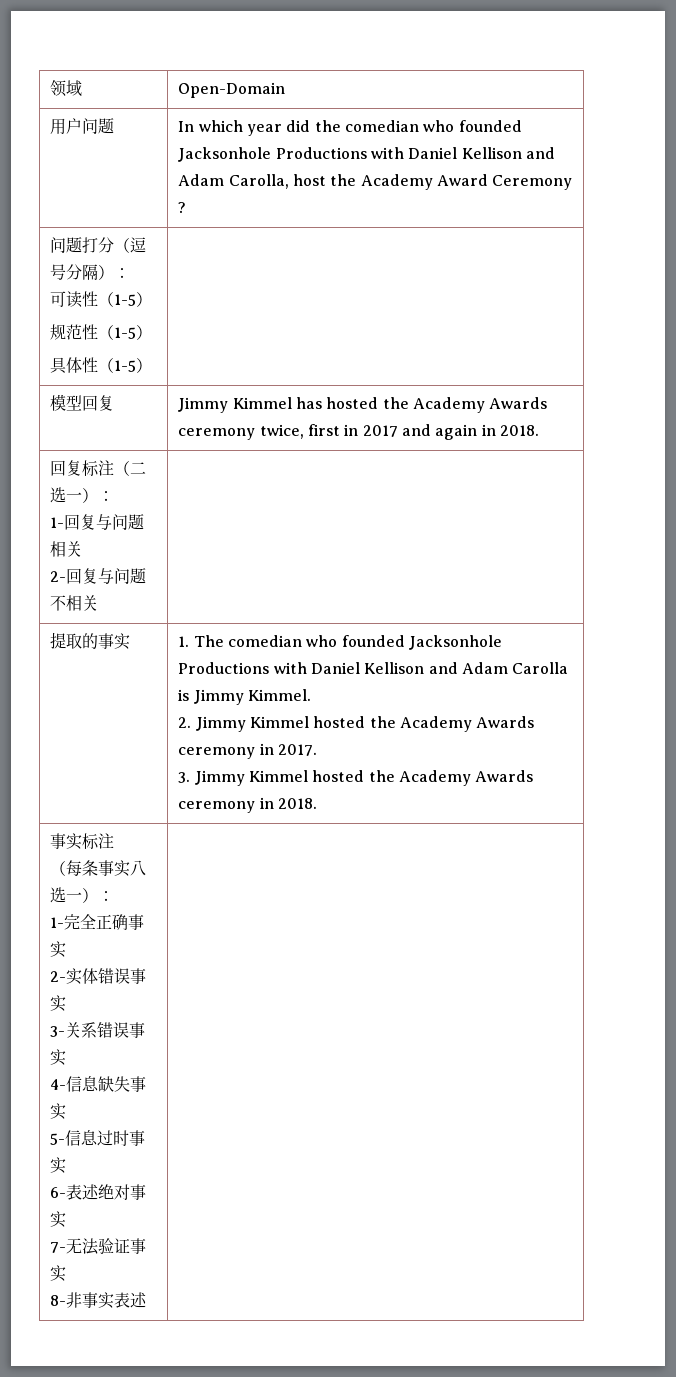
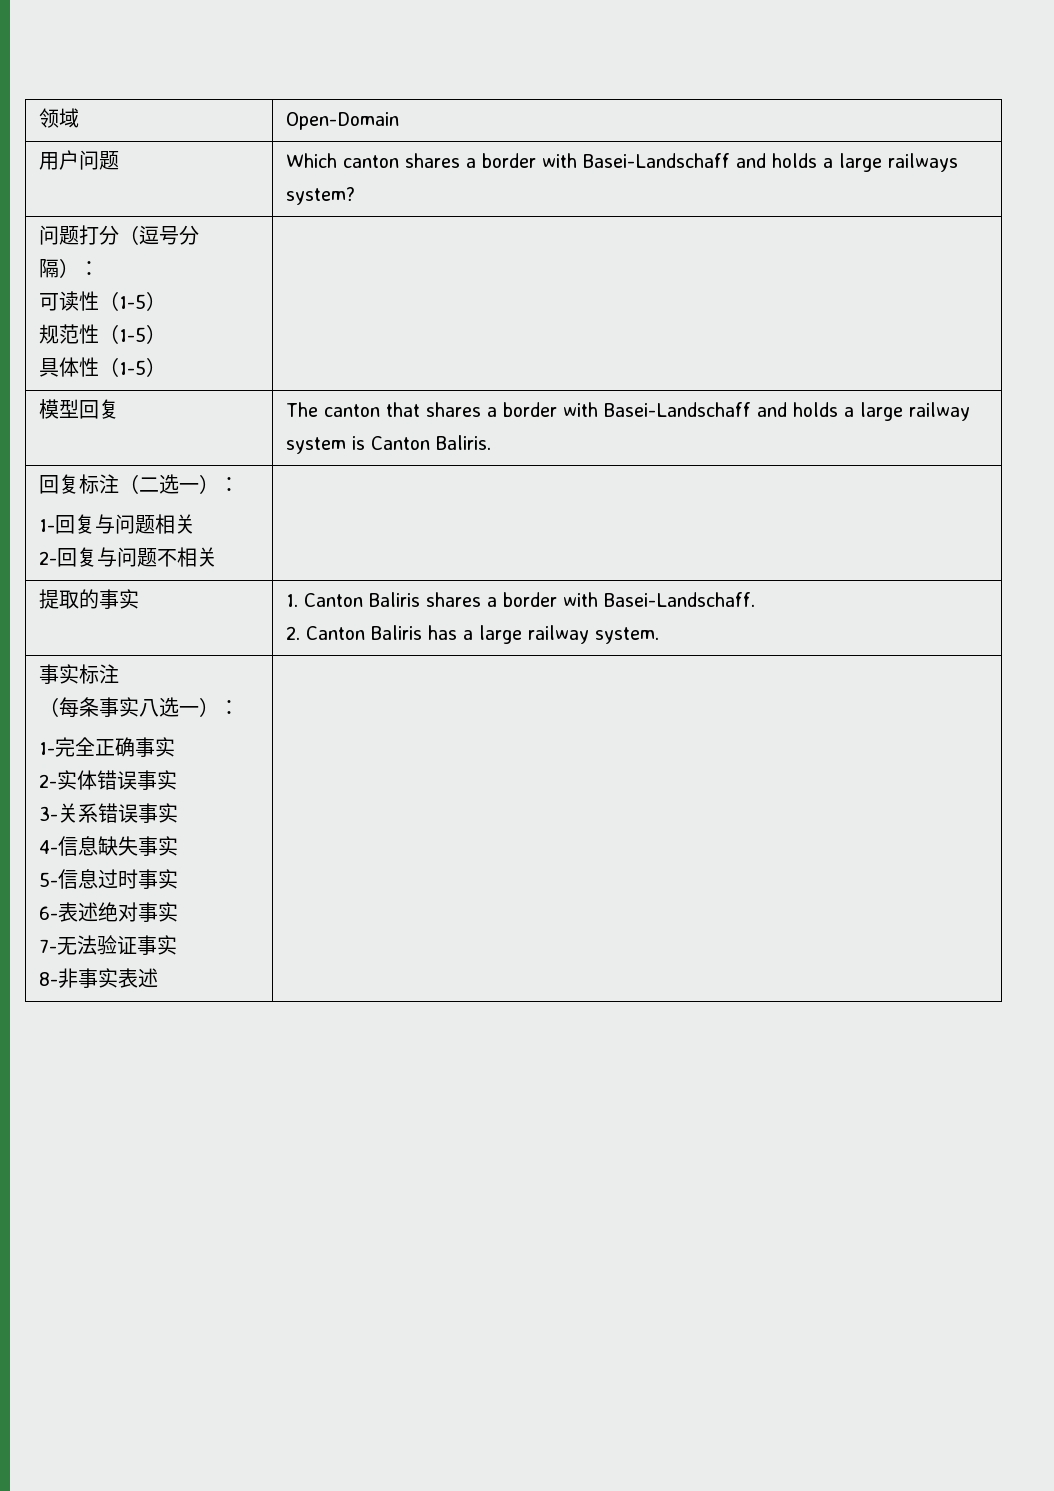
[178,120,522,136] [178,147,555,162] [178,174,573,190] [178,202,187,213] In which year did the comedian who founded Jacksonhole Productions with Daniel Kellison and Adam Carolla, host the Academy Award Ceremony ? -> [286,153,959,172] [286,187,356,205] Which canton shares a border with Basei-Landschaff and holds a large railways system?
[178,397,548,413] [178,424,539,440] Jimmy Kimmel has hosted the Academy Awards ceremony twice, first in 2017 and again in 2018. -> [286,402,971,421] [286,435,492,454] The canton that shares a border with Basei-Landschaff and holds a large railway system is Canton Baliris.
[193,635,502,650] [178,662,569,674] [178,689,311,705] [178,716,535,732] [178,743,317,759] [178,770,534,786] [178,797,317,813] The comedian who founded Jacksonhole Productions with Daniel Kellison and Adam Carolla is Jimmy Kimmel. // 2. Jimmy Kimmel hosted the Academy Awards ceremony in 2017. // 3. Jimmy Kimmel hosted the Academy Awards ceremony in 2018. -> [304,592,756,607] [286,625,660,644] Canton Baliris shares a border with Basei-Landschaff. // 2. Canton Baliris has a large railway system.

